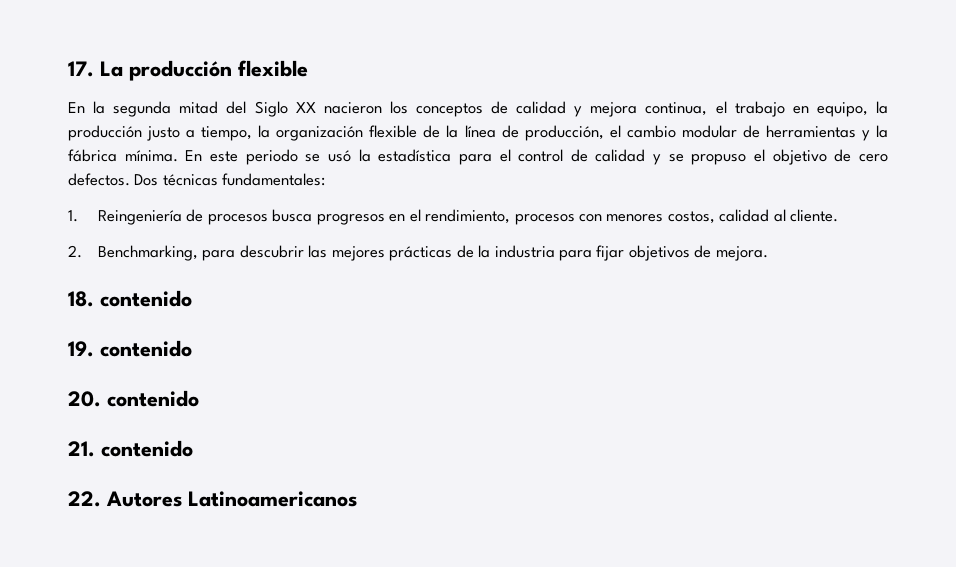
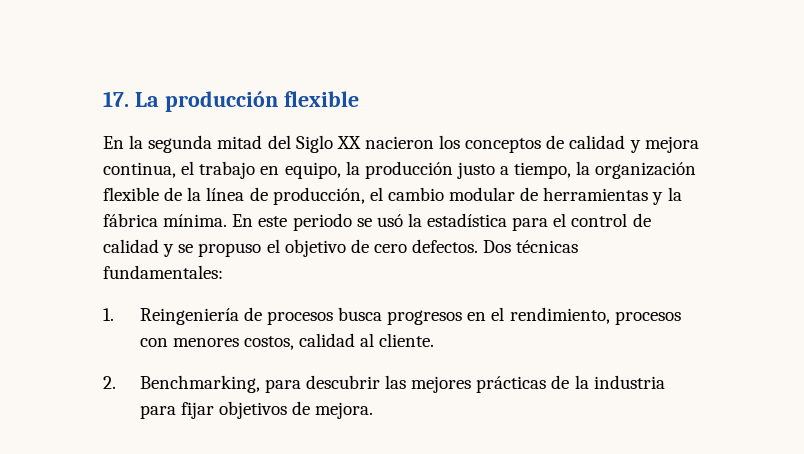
[68,290,192,307] [68,340,192,357] [68,390,199,407] [68,440,193,457] [68,491,357,507] // 18. contenido // 19. contenido // 20. contenido // 21. contenido // 22. Autores Latinoamericanos -> (374, 410) none

